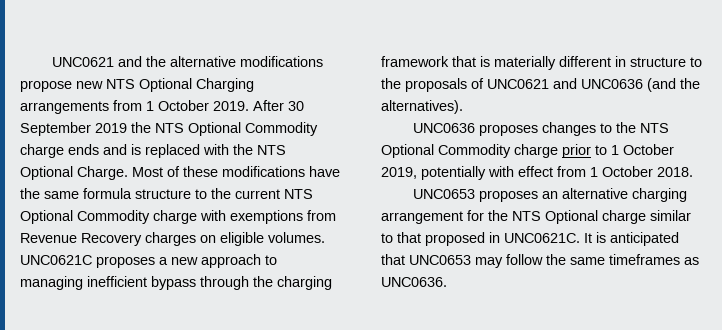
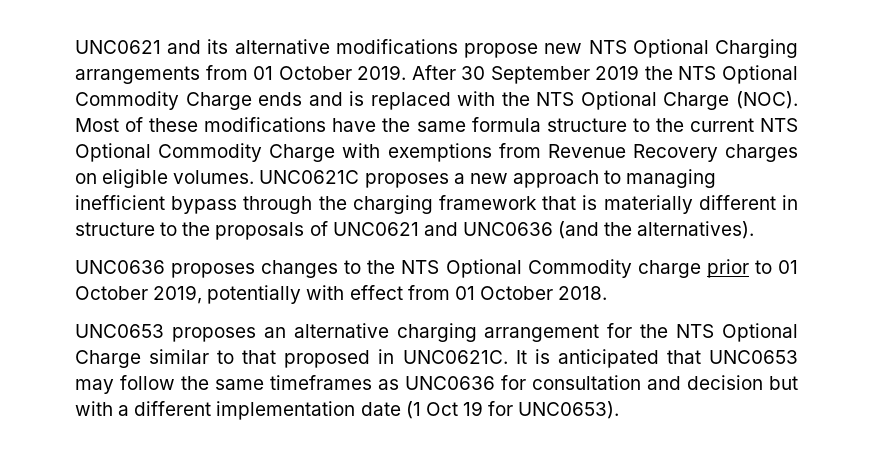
[51,56,166,67] UNC0621 and the -> [75,39,229,54] UNC0621 and its
[146,101,154,111] 1 -> [253,66,274,80] 01
[20,144,64,158] charge -> [185,92,252,110] Charge
[77,166,128,180] Charge. -> [663,91,798,110] Charge (NOC).
[153,210,197,224] charge -> [269,144,336,162] Charge
[611,145,619,155] 1 -> [778,260,799,274] 01
[590,167,598,177] 1 -> [454,286,475,300] 01
[602,210,646,224] charge -> [75,350,141,368] Charge
[381,277,447,287] UNC0636. -> [405,375,798,390] [75,401,620,420] UNC0636 for consultation and decision but with a different implementation date (1 Oct 19 for UNC0653).

